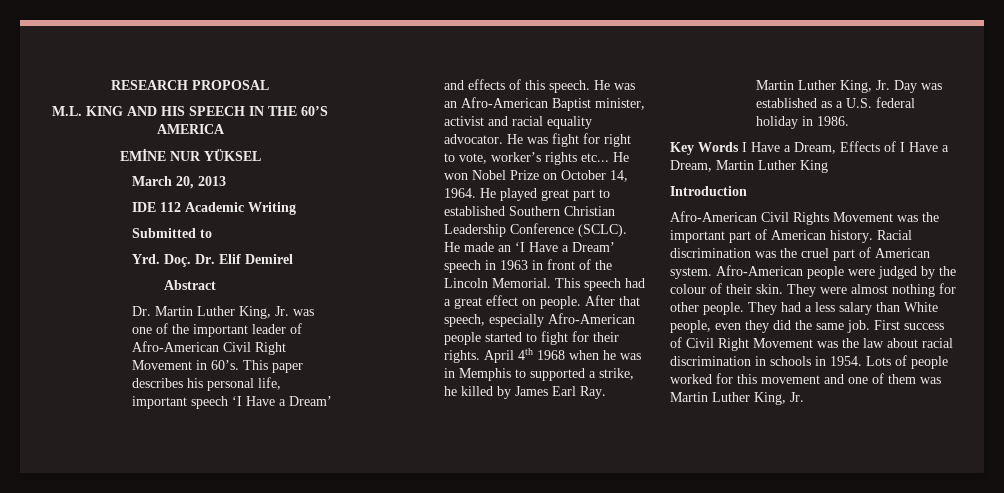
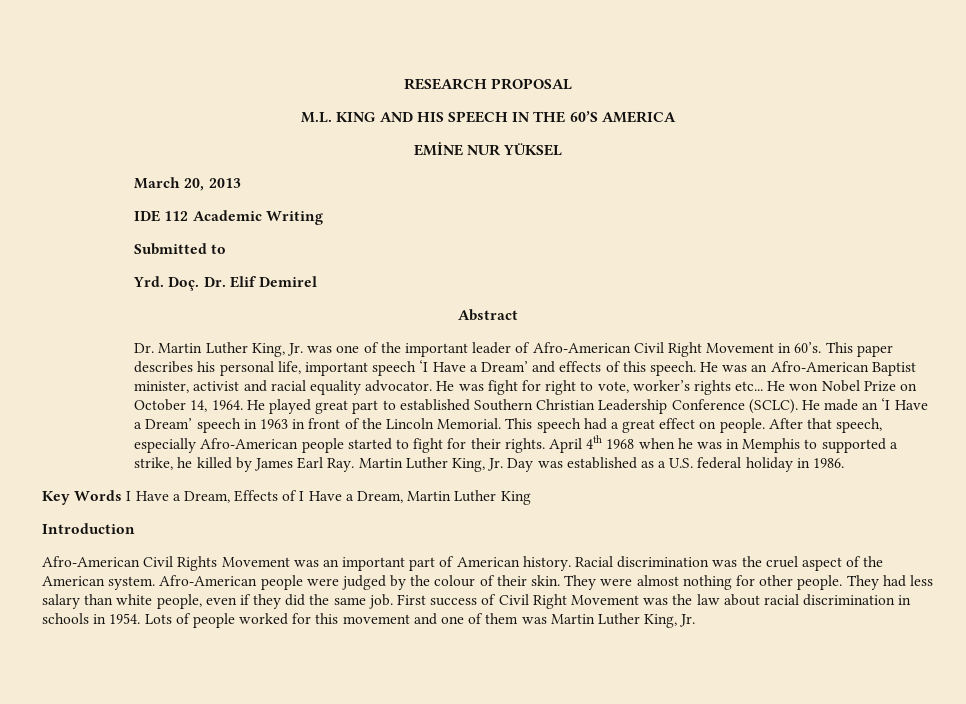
[922,212,939,222] the -> [322,559,339,567] an
[833,247,871,261] part of -> [801,556,884,571] aspect of the
[805,305,812,312] a -> (906, 581) none
[904,302,938,312] White -> [116,594,153,605] white
(741, 326) none -> [239,594,251,605] if

